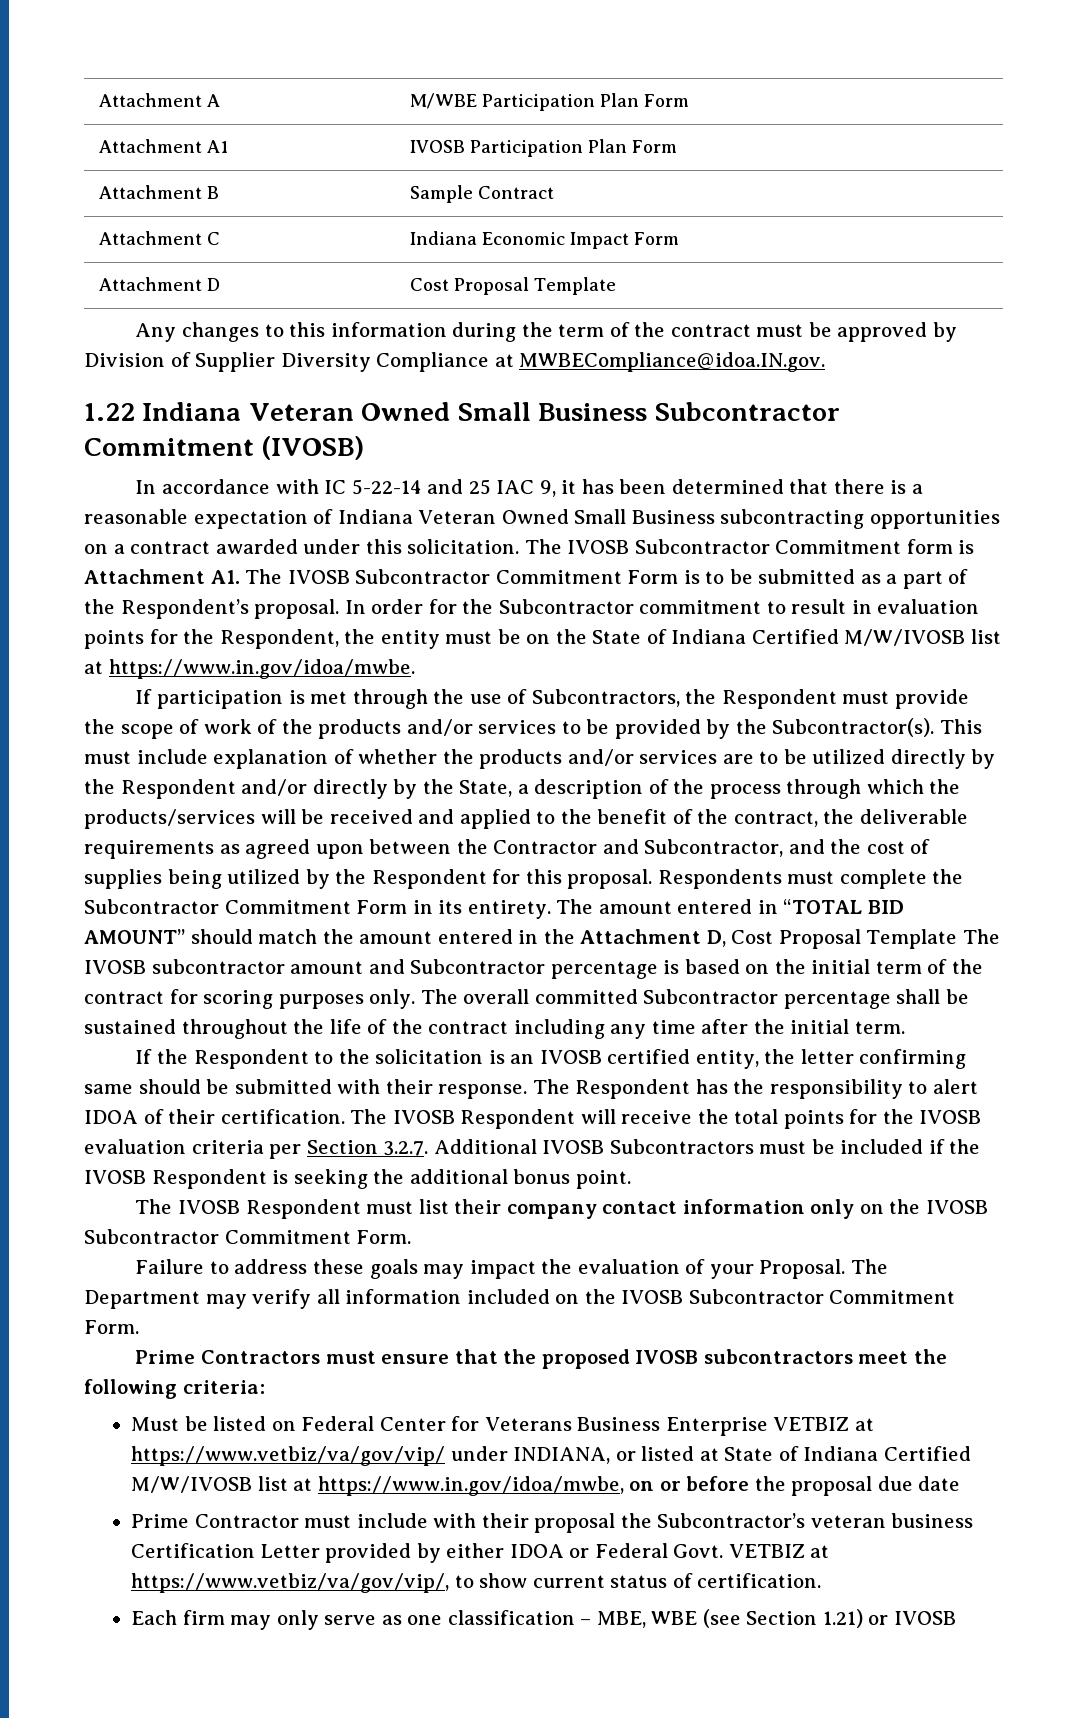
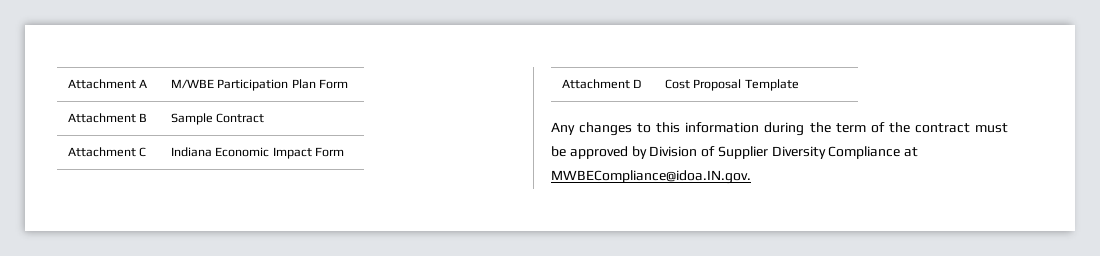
[98,139,228,153] [409,139,677,157] // Attachment A1 | IVOSB Participation Plan Form -> (349, 84) none
[84,402,840,421] [84,436,365,460] [135,479,923,497] [84,509,1000,529] [84,539,975,554] [84,569,969,589] [84,599,980,619] [84,629,1002,649] [84,659,415,679] [135,689,969,709] [84,718,983,739] [84,749,996,769] [84,779,961,799] [84,809,968,829] [84,839,931,859] [84,869,964,889] [84,899,904,919] [84,929,1000,949] [84,959,983,979] [84,989,969,1009] [84,1019,905,1039] [135,1049,967,1069] [84,1079,978,1099] [84,1109,982,1129] [84,1139,981,1159] [84,1169,631,1189] [135,1199,988,1219] [84,1229,412,1244] [135,1259,888,1279] [84,1289,956,1309] [84,1320,139,1334] [135,1349,947,1369] [84,1379,265,1399] [131,1416,874,1436] [131,1446,971,1466] [131,1476,961,1496] [131,1513,974,1533] [131,1543,830,1563] [131,1573,822,1593] [131,1609,957,1630] // 1.22 Indiana Veteran Owned Small Business Subcontractor Commitment (IVOSB) // In accordance with IC 5-22-14 and 25 IAC 9, it has been determined that there is a reasonable expectation of Indiana Veteran Owned Small Business subcontracting opportunities on a contract awarded under this solicitation. The IVOSB Subcontractor Commitment form is Attachment A1. The IVOSB Subcontractor Commitment Form is to be submitted as a part of the Respondent’s proposal. In order for the Subcontractor commitment to result in evaluation points for the Respondent, the entity must be on the State of Indiana Certified M/W/IVOSB list at https://www.in.gov/idoa/mwbe. // If participation is met through the use of Subcontractors, the Respondent must provide the scope of work of the products and/or services to be provided by the Subcontractor(s). This must include explanation of whether the products and/or services are to be utilized directly by the Respondent and/or directly by the State, a description of the process through which the products/services will be received and applied to the benefit of the contract, the deliverable requirements as agreed upon between the Contractor and Subcontractor, and the cost of supplies being utilized by the Respondent for this proposal. Respondents must complete the Subcontractor Commitment Form in its entirety. The amount entered in “TOTAL BID AMOUNT” should match the amount entered in the Attachment D, Cost Proposal Template The IVOSB subcontractor amount and Subcontractor percentage is based on the initial term of the contract for scoring purposes only. The overall committed Subcontractor percentage shall be sustained throughout the life of the contract including any time after the initial term. // If the Respondent to the solicitation is an IVOSB certified entity, the letter confirming same should be submitted with their response. The Respondent has the responsibility to alert IDOA of their certification. The IVOSB Respondent will receive the total points for the IVOSB evaluation criteria per Section 3.2.7. Additional IVOSB Subcontractors must be included if the IVOSB Respondent is seeking the additional bonus point. // The IVOSB Respondent must list their company contact information only on the IVOSB Subcontractor Commitment Form. // Failure to address these goals may impact the evaluation of your Proposal. The Department may verify all information included on the IVOSB Subcontractor Commitment Form. // Prime Contractors must ensure that the proposed IVOSB subcontractors meet the following criteria: // Must be listed on Federal Center for Veterans Business Enterprise VETBIZ at https://www.vetbiz/va/gov/vip/ under INDIANA, or listed at State of Indiana Certified M/W/IVOSB list at https://www.in.gov/idoa/mwbe, on or before the proposal due date // Prime Contractor must include with their proposal the Subcontractor’s veteran business Certification Letter provided by either IDOA or Federal Govt. VETBIZ at https://www.vetbiz/va/gov/vip/, to show current status of certification. // Each firm may only serve as one classification – MBE, WBE (see Section 1.21) or IVOSB -> (751, 177) none

